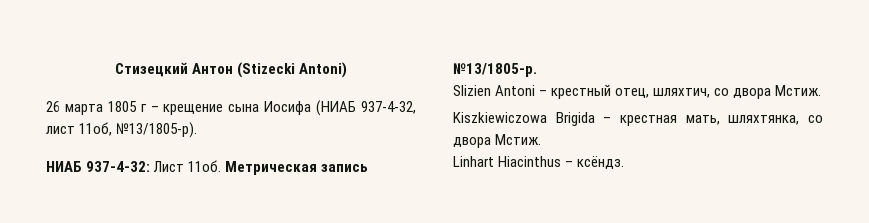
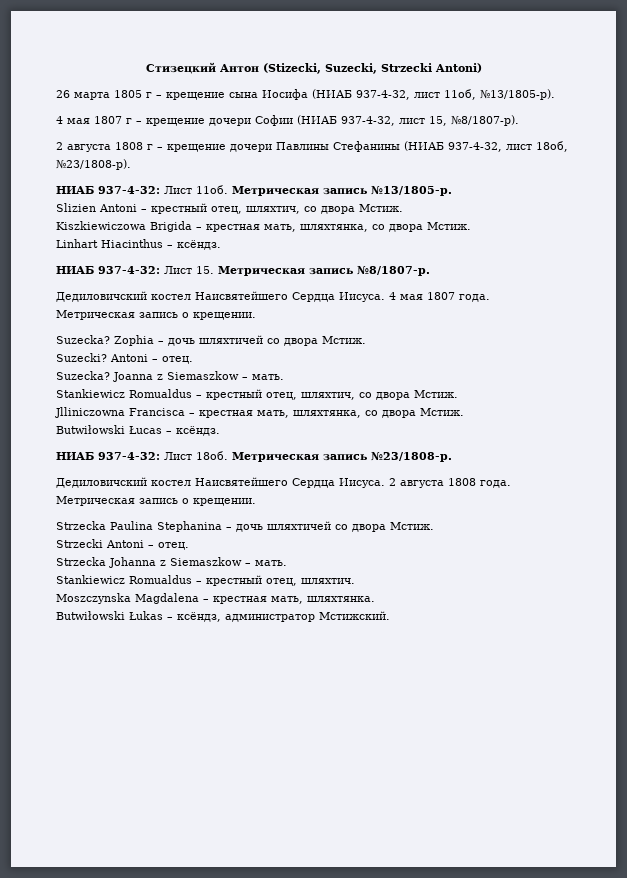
[237,62,296,78] (Stizecki -> [262,63,432,74] (Stizecki, Suzecki, Strzecki
(198, 130) none -> [56,115,519,126] [56,141,568,152] [56,159,131,170] // 4 мая 1807 г – крещение дочери Софии (НИАБ 937-4-32, лист 15, №8/1807-р). // 2 августа 1808 г – крещение дочери Павлины Стефанины (НИАБ 937-4-32, лист 18об, №23/1808-р).
(625, 162) none -> [56,265,430,276] [56,291,490,302] [56,310,256,320] [56,335,366,346] [56,353,193,364] [56,371,284,382] [56,389,458,400] [55,407,464,418] [56,425,220,436] [56,451,452,462] [56,477,511,488] [56,496,256,506] [56,521,434,532] [56,539,189,550] [56,557,287,568] [56,575,355,586] [56,593,375,604] [56,611,390,622] // НИАБ 937-4-32: Лист 15. Метрическая запись №8/1807-р. // Дедиловичский костел Наисвятейшего Сердца Иисуса. 4 мая 1807 года. Метрическая запись о крещении. // Suzecka? Zophia – дочь шляхтичей со двора Мстиж. // Suzecki? Antoni – отец. // Suzecka? Joanna z Siemaszkow – мать. // Stankiewicz Romualdus – крестный отец, шляхтич, со двора Мстиж. // Jlliniczowna Francisca – крестная мать, шляхтянка, со двора Мстиж. // Butwiłowski Łucas – ксёндз. // НИАБ 937-4-32: Лист 18об. Метрическая запись №23/1808-р. // Дедиловичский костел Наисвятейшего Сердца Иисуса. 2 августа 1808 года. Метрическая запись о крещении. // Strzecka Paulina Stephanina – дочь шляхтичей со двора Мстиж. // Strzecki Antoni – отец. // Strzecka Johanna z Siemaszkow – мать. // Stankiewicz Romualdus – крестный отец, шляхтич. // Moszczynska Magdalena – крестная мать, шляхтянка. // Butwiłowski Łukas – ксёндз, администратор Мстижский.

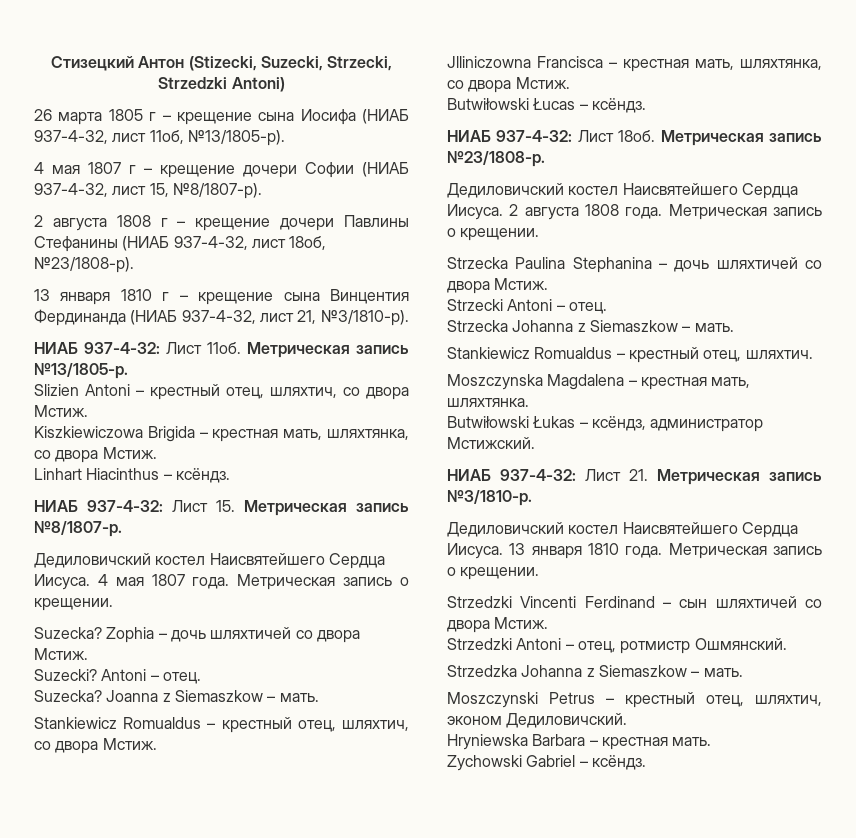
[380,63,432,72] Strzecki -> [327,56,393,71] [158,77,228,89] Strzecki, Strzedzki
(131, 164) none -> [34,289,409,305] [34,309,409,326] // 13 января 1810 г – крещение сына Винцентия Фердинанда (НИАБ 937-4-32, лист 21, №3/1810-р).
(390, 615) none -> [447,469,822,485] [447,490,532,506] [447,522,798,538] [447,543,822,559] [447,567,540,580] [447,596,822,608] [447,617,549,633] [447,638,787,654] [447,665,743,677] [447,692,822,708] [447,713,628,728] [447,734,712,750] [447,755,646,771] // НИАБ 937-4-32: Лист 21. Метрическая запись №3/1810-р. // Дедиловичский костел Наисвятейшего Сердца Иисуса. 13 января 1810 года. Метрическая запись о крещении. // Strzedzki Vincenti Ferdinand – сын шляхтичей со двора Мстиж. // Strzedzki Antoni – отец, ротмистр Ошмянский. // Strzedzka Johanna z Siemaszkow – мать. // Moszczynski Petrus – крестный отец, шляхтич, эконом Дедиловичский. // Hryniewska Barbara – крестная мать. // Zychowski Gabriel – ксёндз.

